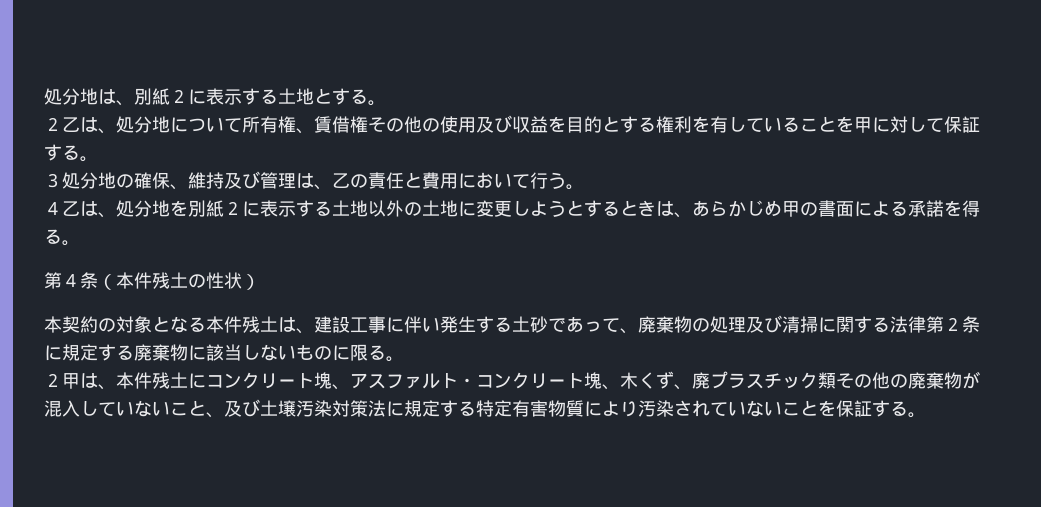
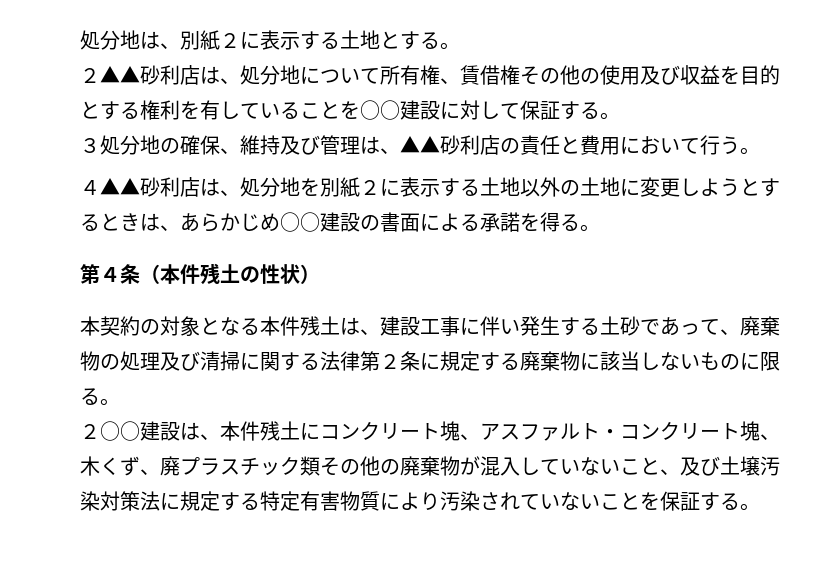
[62,117,80,132] 乙 -> [100,65,200,85] ▲▲砂利店
[854,117,872,133] 甲 -> [360,100,440,120] ○○建設
[332,173,350,188] 乙 -> [400,135,500,155] ▲▲砂利店
[62,201,80,216] 乙 -> [100,177,200,197] ▲▲砂利店
[782,201,800,217] 甲 -> [280,212,360,232] ○○建設
[62,373,80,389] 甲 -> [100,421,180,441] ○○建設

